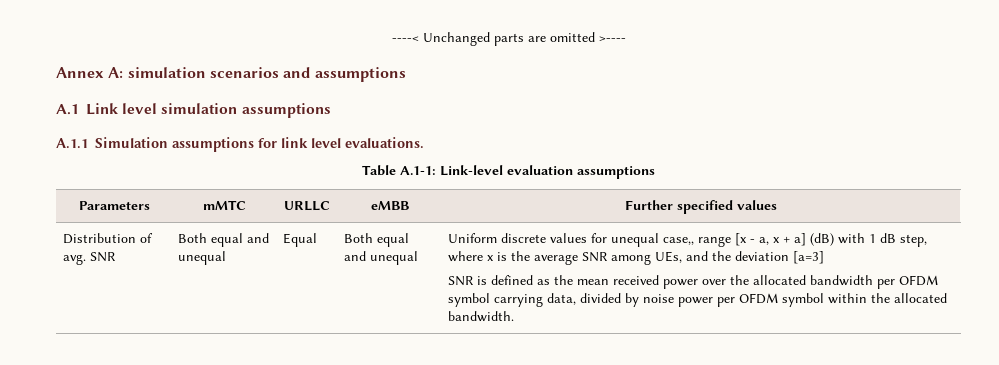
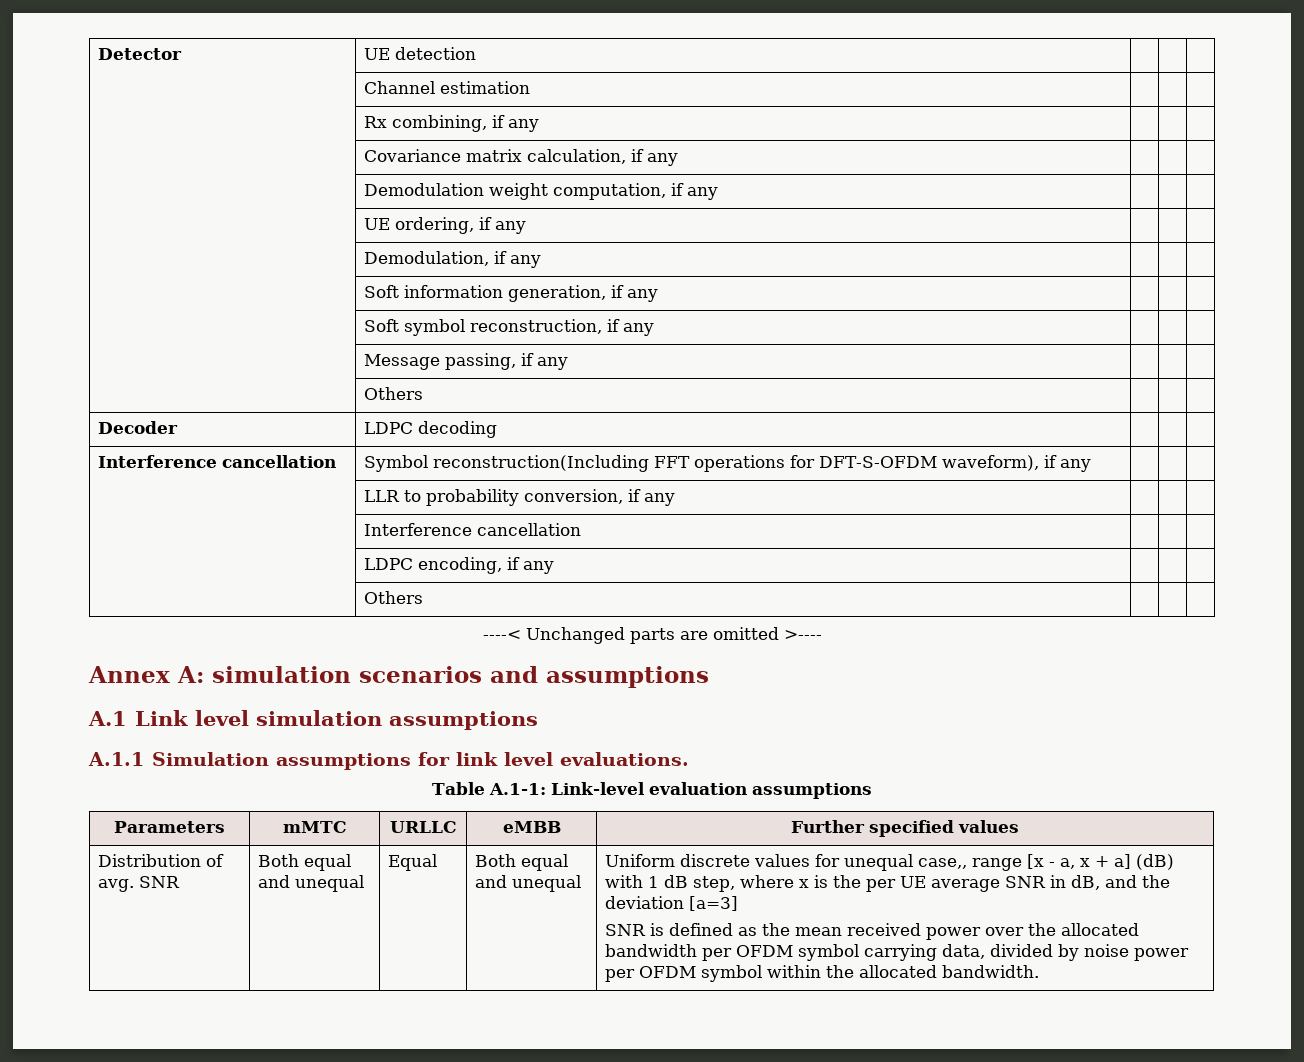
(391, 39) none -> [98,48,183,60] [364,47,477,60] [364,81,531,94] [364,115,540,132] [364,149,679,166] [364,183,719,200] [364,217,527,234] [364,251,542,268] [364,285,659,302] [364,319,655,336] [364,353,569,370] [364,387,424,400] [98,421,179,434] [364,421,498,438] [98,455,337,468] [364,455,1092,472] [364,489,676,506] [364,523,582,536] [364,557,555,574] [364,591,424,604] Detector | UE detection | | | // | Channel estimation | | | // | Rx combining, if any | | | // | Covariance matrix calculation, if any | | | // | Demodulation weight computation, if any | | | // | UE ordering, if any | | | // | Demodulation, if any | | | // | Soft information generation, if any | | | // | Soft symbol reconstruction, if any | | | // | Message passing, if any | | | // | Others | | | // Decoder | LDPC decoding | | | // Interference cancellation | Symbol reconstruction(Including FFT operations for DFT-S-OFDM waveform), if any | | | // | LLR to probability conversion, if any | | | // | Interference cancellation | | | // | LDPC encoding, if any | | | // | Others | | | //
[534,251,683,265] average SNR among UEs, -> [866,875,1101,892] per UE average SNR in dB,

